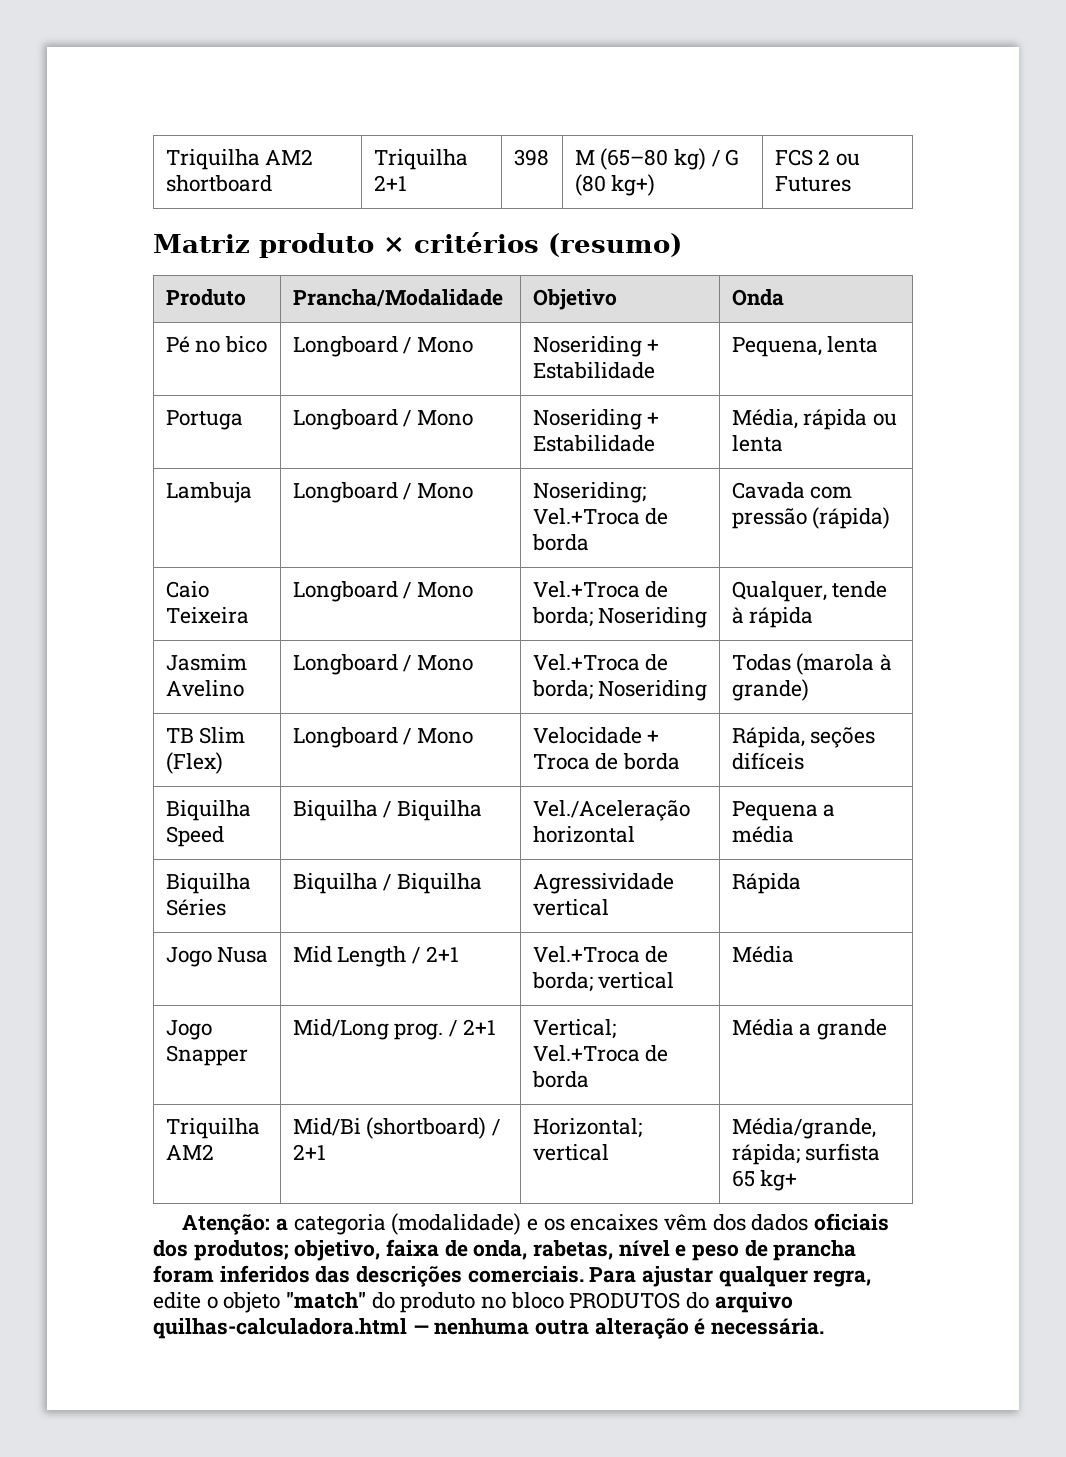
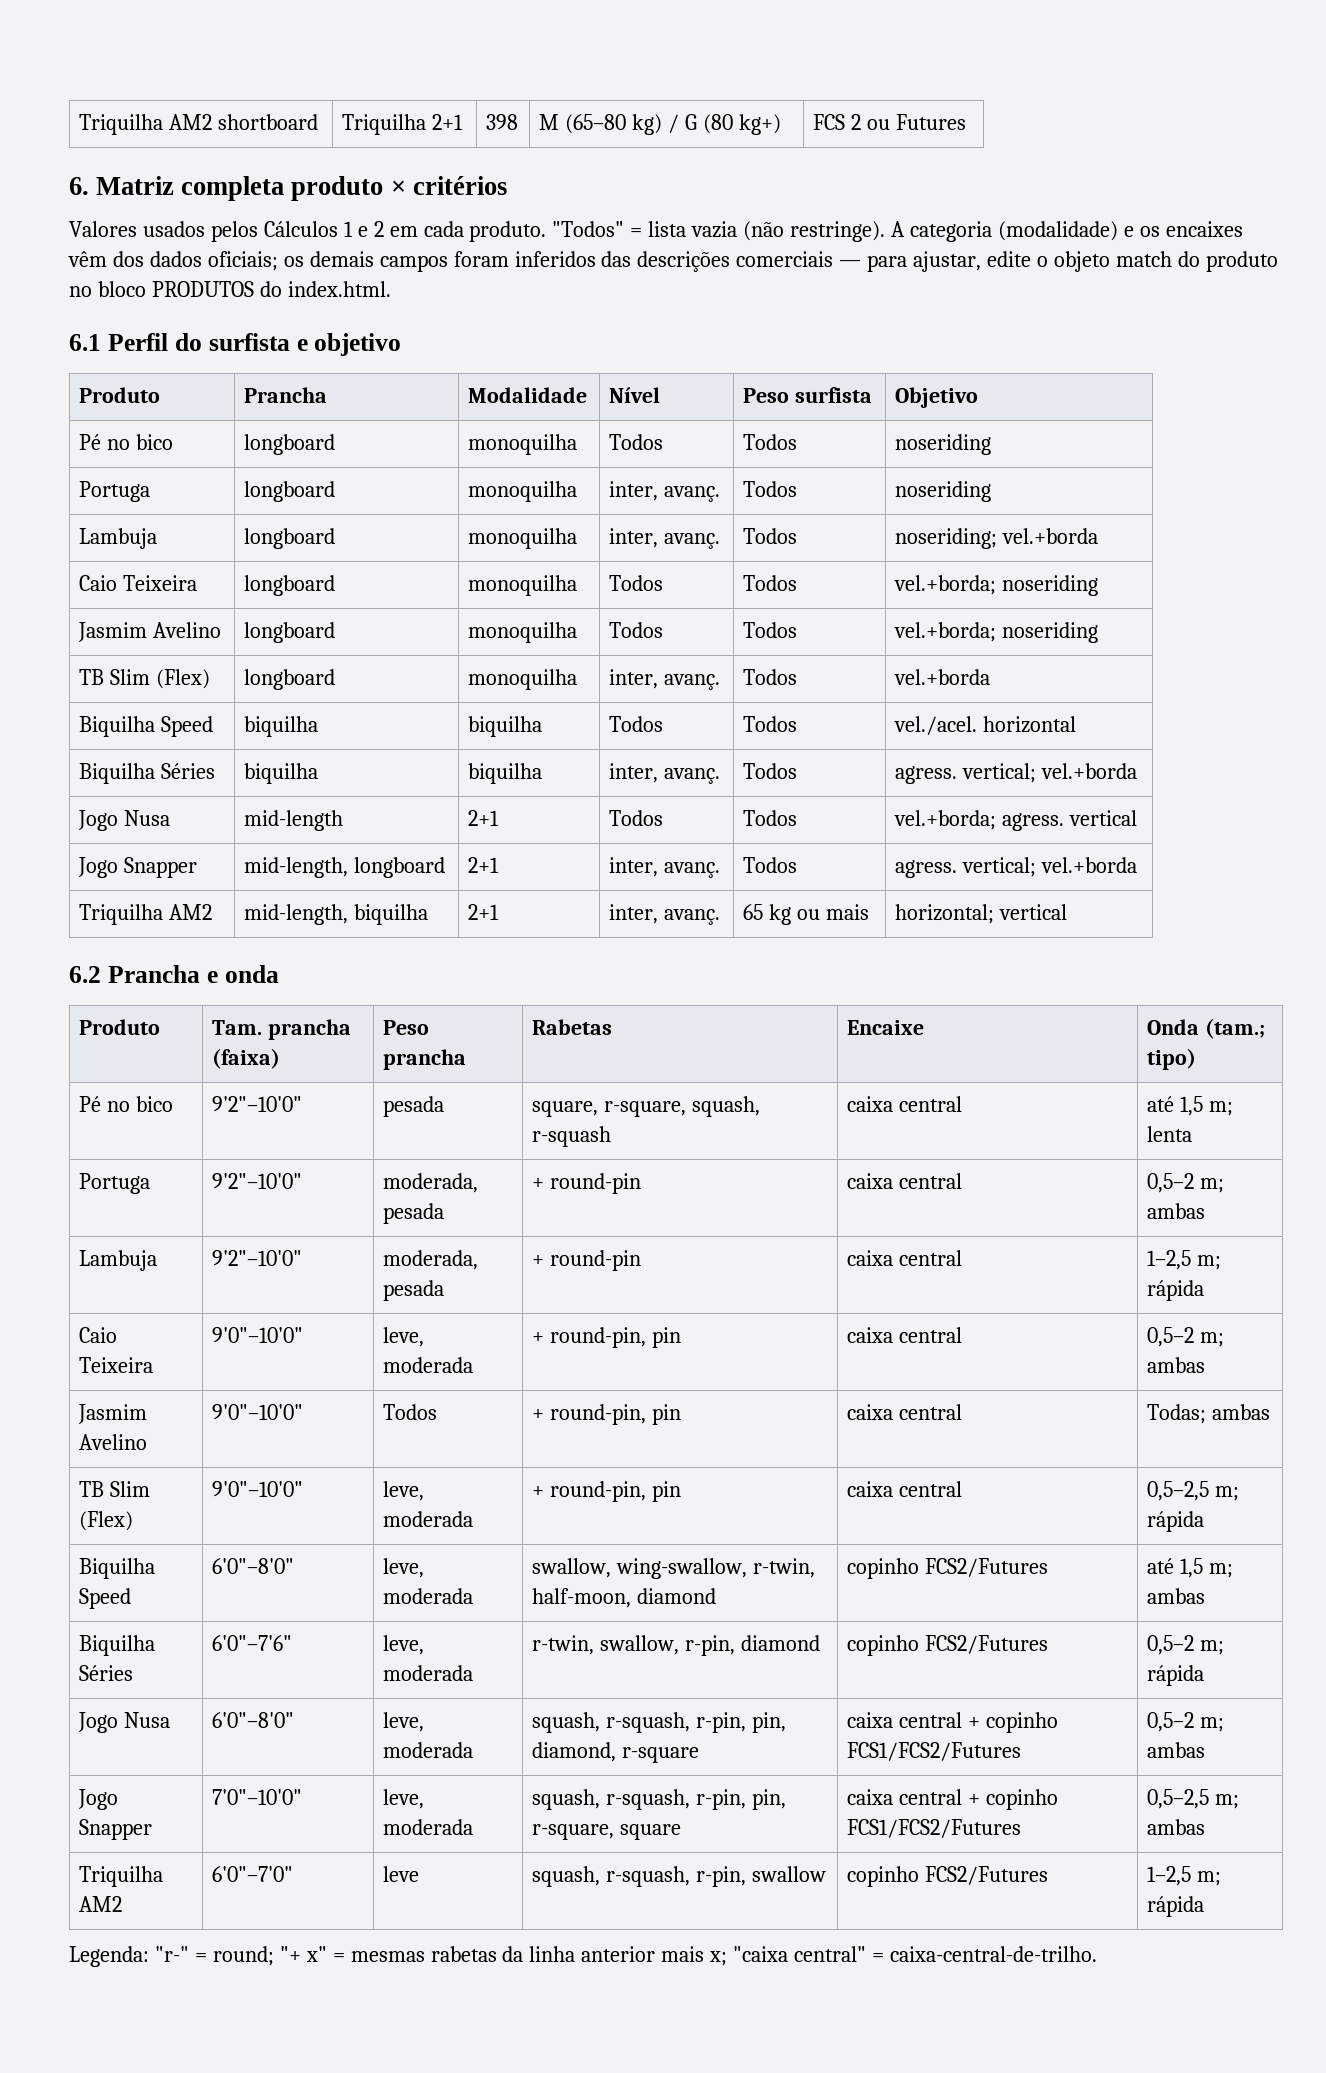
[153,234,250,253] Matriz -> [69,176,285,201] 6. Matriz completa
[548,233,682,257] [165,289,246,306] [292,289,503,307] [532,289,617,310] [731,289,784,306] [165,336,267,353] [292,336,473,357] [532,336,660,357] [532,362,655,379] [731,336,879,357] [165,410,243,430] [292,409,473,430] [532,409,660,430] [532,435,655,452] [731,409,897,430] [731,435,783,452] [165,482,252,503] [292,482,473,503] [532,482,646,503] [532,508,669,525] [531,534,589,551] [731,482,853,499] [731,507,891,529] [165,581,209,598] [165,607,249,624] [292,581,473,602] [532,581,669,598] [531,607,708,628] [731,581,888,602] [731,607,814,628] [165,654,247,671] [165,680,244,697] [292,654,473,675] [532,654,669,671] [531,680,708,701] [731,653,892,675] [731,679,809,701] [165,727,246,744] [165,752,223,774] [292,727,473,748] [532,727,660,744] [532,753,680,770] [731,727,876,748] [731,752,804,770] [165,800,251,821] [165,826,224,847] [292,800,482,821] [532,800,690,821] [532,826,635,843] [731,801,836,821] [731,826,794,843] [165,873,251,894] [165,899,226,916] [292,873,482,894] [532,873,674,894] [532,899,609,916] [731,873,801,894] [165,947,269,967] [292,946,459,967] [532,946,669,963] [531,972,675,992] [731,946,794,963] [165,1020,212,1040] [165,1045,248,1066] [292,1019,496,1040] [532,1019,616,1039] [532,1045,669,1062] [531,1071,589,1088] [731,1019,887,1040] [165,1118,260,1139] [165,1144,214,1160] [292,1117,500,1139] [292,1144,326,1160] [532,1118,642,1138] [532,1144,609,1161] [731,1118,876,1139] [731,1143,881,1165] [731,1170,798,1191] [182,1214,288,1235] (resumo) // Produto | Prancha/Modalidade | Objetivo | Onda // Pé no bico | Longboard / Mono | Noseriding + Estabilidade | Pequena, lenta // Portuga | Longboard / Mono | Noseriding + Estabilidade | Média, rápida ou lenta // Lambuja | Longboard / Mono | Noseriding; Vel.+Troca de borda | Cavada com pressão (rápida) // Caio Teixeira | Longboard / Mono | Vel.+Troca de borda; Noseriding | Qualquer, tende à rápida // Jasmim Avelino | Longboard / Mono | Vel.+Troca de borda; Noseriding | Todas (marola à grande) // TB Slim (Flex) | Longboard / Mono | Velocidade + Troca de borda | Rápida, seções difíceis // Biquilha Speed | Biquilha / Biquilha | Vel./Aceleração horizontal | Pequena a média // Biquilha Séries | Biquilha / Biquilha | Agressividade vertical | Rápida // Jogo Nusa | Mid Length / 2+1 | Vel.+Troca de borda; vertical | Média // Jogo Snapper | Mid/Long prog. / 2+1 | Vertical; Vel.+Troca de borda | Média a grande // Triquilha AM2 | Mid/Bi (shortboard) / 2+1 | Horizontal; vertical | Média/grande, rápida; surfista 65 kg+ // Atenção: a -> [69,221,906,242] // Valores usados pelos Cálculos 1 e 2 em cada produto. "Todos" = lista vazia (não restringe). A
[813,1213,889,1231] [153,1239,857,1261] [153,1265,872,1287] oficiais dos produtos; objetivo, faixa de onda, rabetas, nível e peso de prancha foram inferidos das descrições comerciais. Para ajustar qualquer regra, -> [207,251,982,272] oficiais; os demais campos foram inferidos das descrições comerciais — para ajustar,
[286,1292,367,1309] "match" -> [1115,251,1172,267] match
[714,1292,793,1313] [153,1318,825,1339] arquivo quilhas-calculadora.html — nenhuma outra alteração é necessária. -> [287,281,391,297] [69,333,402,356] [79,387,161,403] [244,387,328,403] [468,387,588,403] [609,387,661,403] [743,387,873,403] [895,387,979,408] [79,434,174,450] [244,434,336,455] [468,434,578,455] [609,434,664,450] [743,434,798,450] [895,434,992,455] [79,481,151,502] [244,481,336,502] [468,481,578,502] [609,481,721,502] [743,481,798,497] [895,481,992,502] [79,528,158,549] [244,528,336,549] [468,528,578,549] [609,528,721,549] [743,528,798,544] [895,528,1099,549] [79,575,198,591] [244,575,336,596] [468,575,578,596] [609,575,664,591] [743,575,798,591] [894,575,1099,596] [78,622,222,642] [244,622,336,643] [468,622,578,643] [609,622,664,638] [743,622,798,638] [894,622,1099,643] [79,669,211,689] [244,669,336,690] [468,669,578,690] [609,669,721,690] [743,669,798,685] [894,669,991,685] [79,716,214,737] [244,716,319,737] [468,716,543,737] [609,716,664,732] [743,716,798,732] [894,716,1077,735] [79,763,216,784] [244,763,319,784] [468,763,543,784] [609,763,721,784] [743,763,798,779] [895,763,1138,784] [78,810,171,831] [244,810,344,831] [468,810,500,826] [609,810,664,826] [743,810,798,826] [894,810,1138,831] [78,857,198,878] [244,857,446,878] [468,857,500,873] [609,857,721,878] [743,857,798,873] [895,857,1138,878] [79,904,213,925] [244,904,429,925] [468,904,500,920] [609,904,721,925] [743,904,870,925] [895,904,1068,924] [69,965,279,983] [79,1019,161,1035] [212,1019,352,1040] [212,1048,281,1069] [383,1020,430,1035] [383,1049,467,1070] [532,1019,613,1035] [847,1020,925,1035] [1147,1018,1266,1039] [1147,1048,1197,1070] [79,1096,174,1112] [212,1096,303,1112] [383,1096,445,1117] [532,1096,761,1117] [532,1126,612,1147] [847,1096,963,1112] [1147,1096,1234,1116] [1147,1126,1193,1142] [79,1173,151,1194] [212,1173,303,1189] [383,1173,479,1193] [383,1203,445,1224] [532,1173,642,1194] [847,1173,963,1189] [1147,1173,1225,1193] [1147,1203,1206,1219] [79,1250,158,1271] [212,1250,303,1266] [383,1250,479,1270] [383,1280,445,1301] [532,1250,642,1271] [847,1250,963,1266] [1147,1250,1222,1270] [1147,1280,1205,1301] [79,1327,118,1343] [79,1357,154,1373] [212,1327,304,1343] [383,1327,425,1347] [383,1357,474,1373] [532,1327,682,1348] [847,1327,963,1343] [1147,1327,1225,1347] [1147,1357,1206,1373] [78,1404,148,1424] [79,1434,148,1450] [212,1404,304,1420] [383,1404,438,1420] [532,1404,682,1425] [847,1404,963,1420] [1147,1404,1271,1424] [79,1481,151,1497] [79,1511,134,1531] [212,1481,304,1497] [383,1481,425,1501] [383,1511,474,1527] [532,1481,682,1502] [847,1481,963,1497] [1147,1481,1240,1501] [1147,1511,1205,1532] [79,1558,156,1579] [79,1588,132,1609] [212,1558,295,1574] [383,1558,425,1578] [383,1588,474,1604] [532,1558,816,1579] [532,1588,717,1608] [847,1558,1049,1579] [1147,1558,1234,1578] [1147,1588,1206,1604] [79,1635,156,1656] [79,1665,134,1681] [212,1635,293,1651] [383,1635,425,1655] [383,1665,474,1681] [532,1635,821,1656] [847,1635,1049,1656] [1147,1635,1225,1655] [1147,1665,1205,1686] [78,1712,171,1733] [212,1712,295,1728] [383,1712,425,1732] [383,1742,474,1758] [532,1712,787,1733] [532,1742,700,1763] [847,1712,1059,1733] [847,1742,1022,1761] [1147,1712,1225,1732] [1147,1742,1206,1758] [78,1789,119,1810] [79,1819,153,1840] [212,1789,303,1805] [383,1789,425,1809] [383,1819,474,1835] [532,1789,787,1810] [532,1824,682,1840] [847,1789,1059,1810] [847,1819,1022,1838] [1147,1789,1240,1809] [1147,1819,1206,1835] [79,1866,164,1887] [79,1896,123,1912] [212,1866,294,1882] [383,1866,420,1882] [532,1866,827,1887] [847,1866,1049,1887] [1147,1866,1222,1886] [1147,1896,1205,1917] [69,1946,1097,1967] index.html. // 6.1 Perfil do surfista e objetivo // Produto | Prancha | Modalidade | Nível | Peso surfista | Objetivo // Pé no bico | longboard | monoquilha | Todos | Todos | noseriding // Portuga | longboard | monoquilha | inter, avanç. | Todos | noseriding // Lambuja | longboard | monoquilha | inter, avanç. | Todos | noseriding; vel.+borda // Caio Teixeira | longboard | monoquilha | Todos | Todos | vel.+borda; noseriding // Jasmim Avelino | longboard | monoquilha | Todos | Todos | vel.+borda; noseriding // TB Slim (Flex) | longboard | monoquilha | inter, avanç. | Todos | vel.+borda // Biquilha Speed | biquilha | biquilha | Todos | Todos | vel./acel. horizontal // Biquilha Séries | biquilha | biquilha | inter, avanç. | Todos | agress. vertical; vel.+borda // Jogo Nusa | mid-length | 2+1 | Todos | Todos | vel.+borda; agress. vertical // Jogo Snapper | mid-length, longboard | 2+1 | inter, avanç. | Todos | agress. vertical; vel.+borda // Triquilha AM2 | mid-length, biquilha | 2+1 | inter, avanç. | 65 kg ou mais | horizontal; vertical // 6.2 Prancha e onda // Produto | Tam. prancha (faixa) | Peso prancha | Rabetas | Encaixe | Onda (tam.; tipo) // Pé no bico | 9'2"–10'0" | pesada | square, r-square, squash, r-squash | caixa central | até 1,5 m; lenta // Portuga | 9'2"–10'0" | moderada, pesada | + round-pin | caixa central | 0,5–2 m; ambas // Lambuja | 9'2"–10'0" | moderada, pesada | + round-pin | caixa central | 1–2,5 m; rápida // Caio Teixeira | 9'0"–10'0" | leve, moderada | + round-pin, pin | caixa central | 0,5–2 m; ambas // Jasmim Avelino | 9'0"–10'0" | Todos | + round-pin, pin | caixa central | Todas; ambas // TB Slim (Flex) | 9'0"–10'0" | leve, moderada | + round-pin, pin | caixa central | 0,5–2,5 m; rápida // Biquilha Speed | 6'0"–8'0" | leve, moderada | swallow, wing-swallow, r-twin, half-moon, diamond | copinho FCS2/Futures | até 1,5 m; ambas // Biquilha Séries | 6'0"–7'6" | leve, moderada | r-twin, swallow, r-pin, diamond | copinho FCS2/Futures | 0,5–2 m; rápida // Jogo Nusa | 6'0"–8'0" | leve, moderada | squash, r-squash, r-pin, pin, diamond, r-square | caixa central + copinho FCS1/FCS2/Futures | 0,5–2 m; ambas // Jogo Snapper | 7'0"–10'0" | leve, moderada | squash, r-squash, r-pin, pin, r-square, square | caixa central + copinho FCS1/FCS2/Futures | 0,5–2,5 m; ambas // Triquilha AM2 | 6'0"–7'0" | leve | squash, r-squash, r-pin, swallow | copinho FCS2/Futures | 1–2,5 m; rápida // Legenda: "r-" = round; "+ x" = mesmas rabetas da linha anterior mais x; "caixa central" = caixa-central-de-trilho.

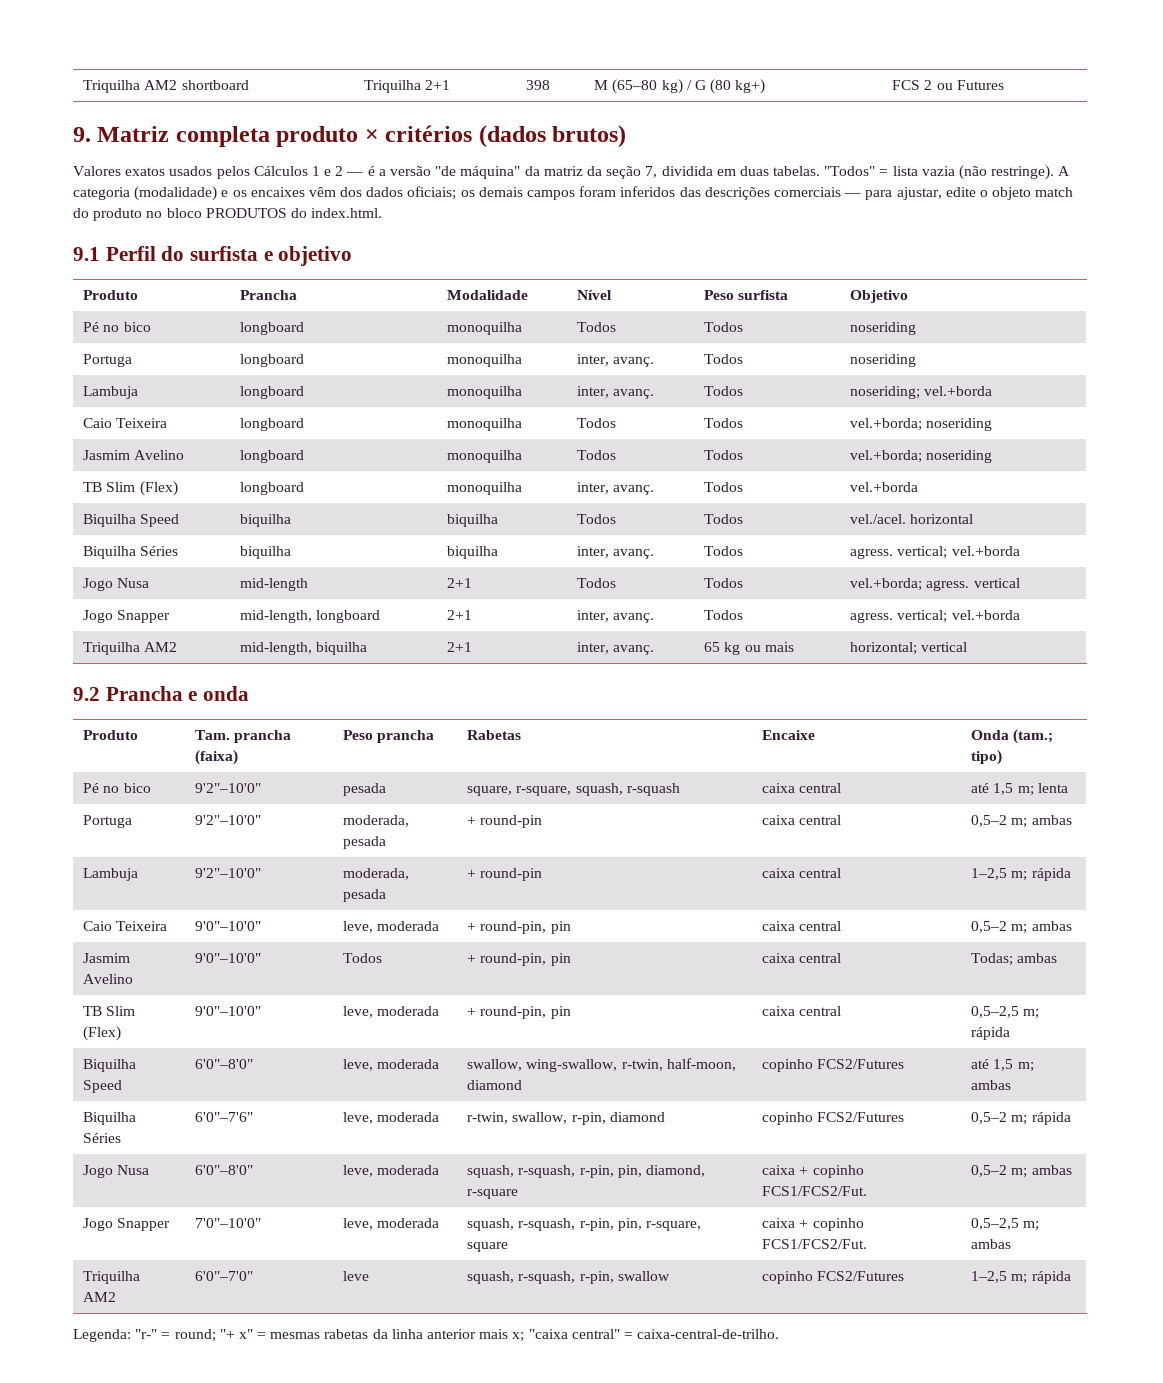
[69,177,89,195] 6. -> [73,127,91,142] 9.
(507, 185) none -> [478,125,627,148] (dados brutos)
(137, 229) none -> [125,167,166,176] exatos
[389,221,547,242] em cada produto. -> [346,166,821,179] — é a versão "de máquina" da matriz da seção 7, dividida em duas tabelas.
[69,334,101,351] 6.1 -> [73,247,100,261] 9.1
[69,966,101,983] 6.2 -> [73,687,100,701] 9.2
[899,1712,1059,1733] [847,1742,1022,1761] central + copinho FCS1/FCS2/Futures -> [799,1165,864,1178] [762,1186,868,1196] + copinho FCS1/FCS2/Fut.
[899,1789,1059,1810] [847,1819,1022,1838] central + copinho FCS1/FCS2/Futures -> [799,1218,864,1231] [762,1239,868,1249] + copinho FCS1/FCS2/Fut.

